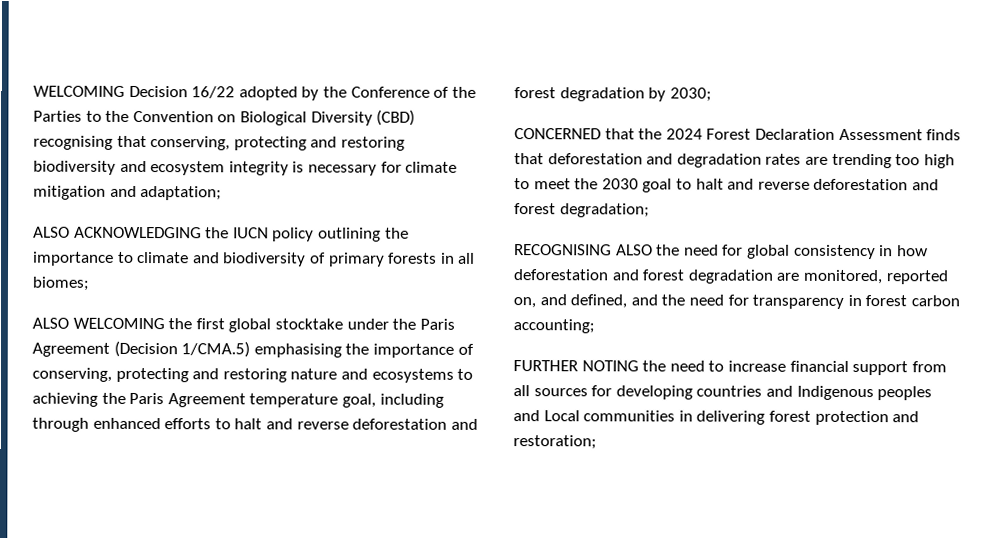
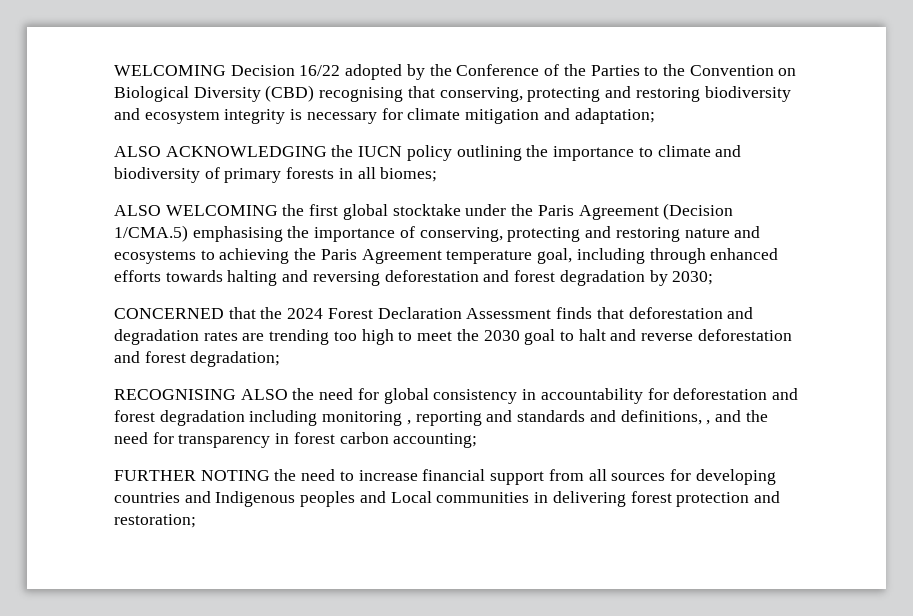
[214,418,349,430] to halt and reverse -> [165,270,380,286] towards halting and reversing
[896,245,928,257] [513,269,949,285] [513,294,628,309] how deforestation and forest degradation are monitored, reported on, and defined, -> [540,388,798,404] [114,410,711,426] accountability for deforestation and forest degradation including monitoring , reporting and standards and definitions, ,

